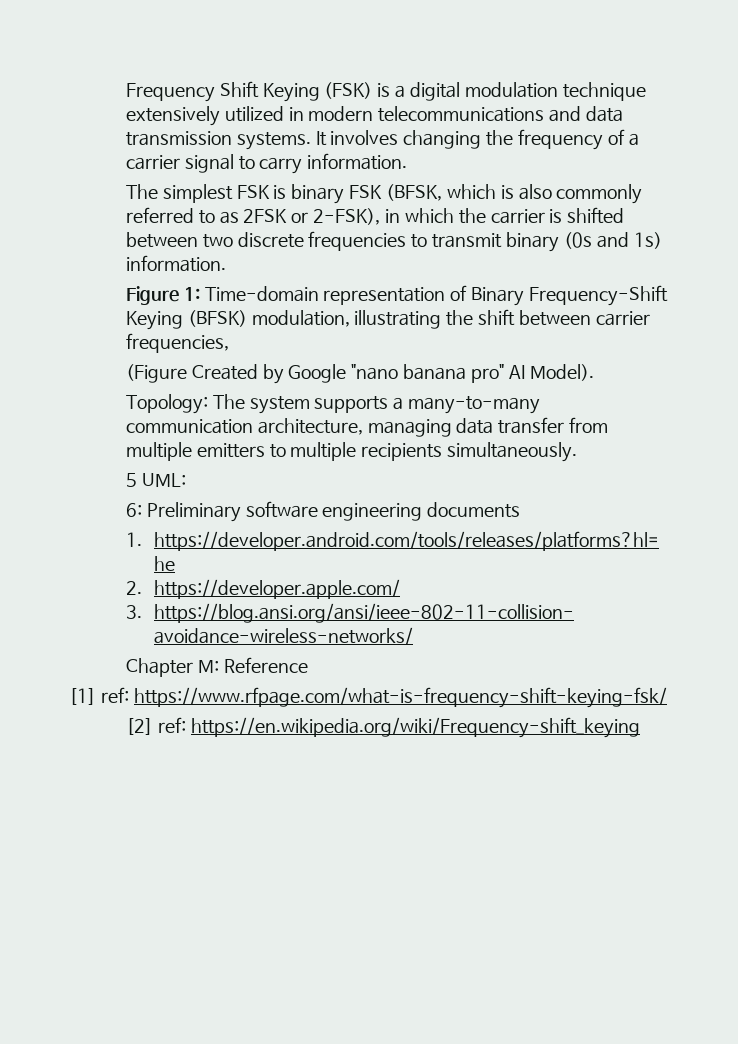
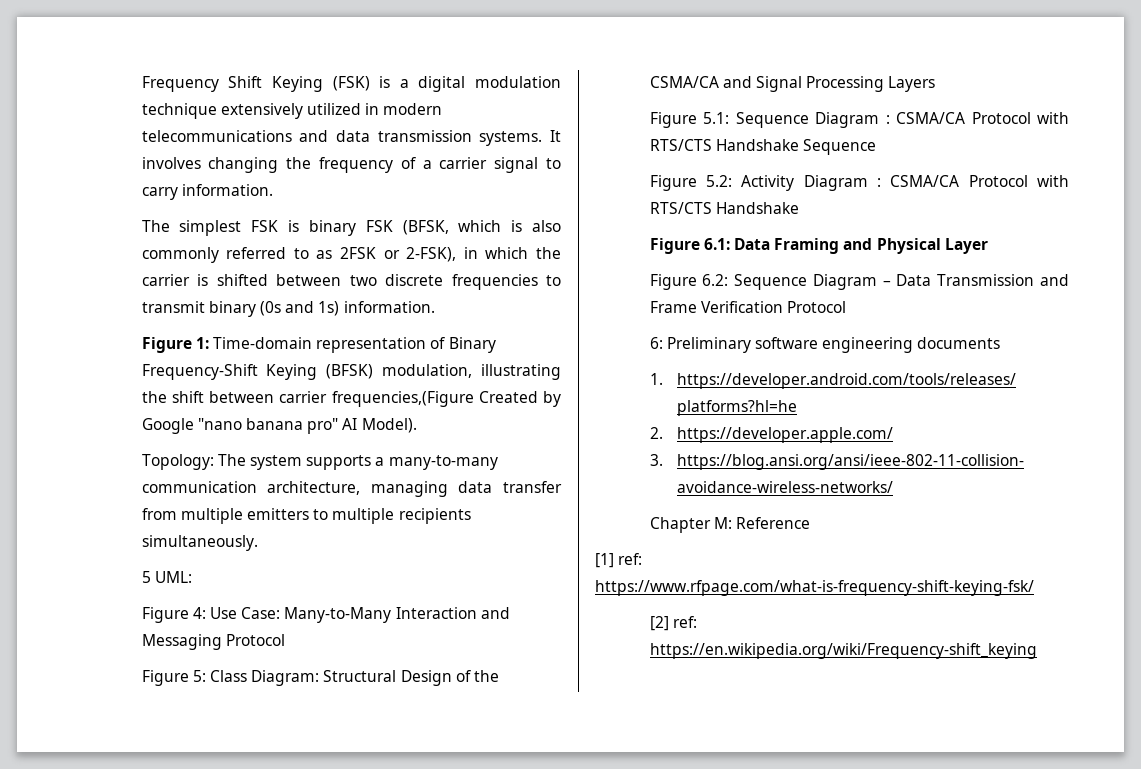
[125,333,229,353] [125,364,187,383] frequencies, // (Figure -> [331,391,474,407] frequencies,(Figure
(186, 480) none -> [141,607,510,623] [141,634,285,650] [141,670,499,686] [649,76,936,92] [649,112,1069,128] [649,139,877,155] [649,175,1069,191] [649,202,799,214] [649,238,988,254] [649,274,1069,290] [649,301,847,313] // Figure 4: Use Case: Many-to-Many Interaction and Messaging Protocol // Figure 5: Class Diagram: Structural Design of the CSMA/CA and Signal Processing Layers // Figure 5.1: Sequence Diagram : CSMA/CA Protocol with RTS/CTS Handshake Sequence // Figure 5.2: Activity Diagram : CSMA/CA Protocol with RTS/CTS Handshake // Figure 6.1: Data Framing and Physical Layer // Figure 6.2: Sequence Diagram – Data Transmission and Frame Verification Protocol

